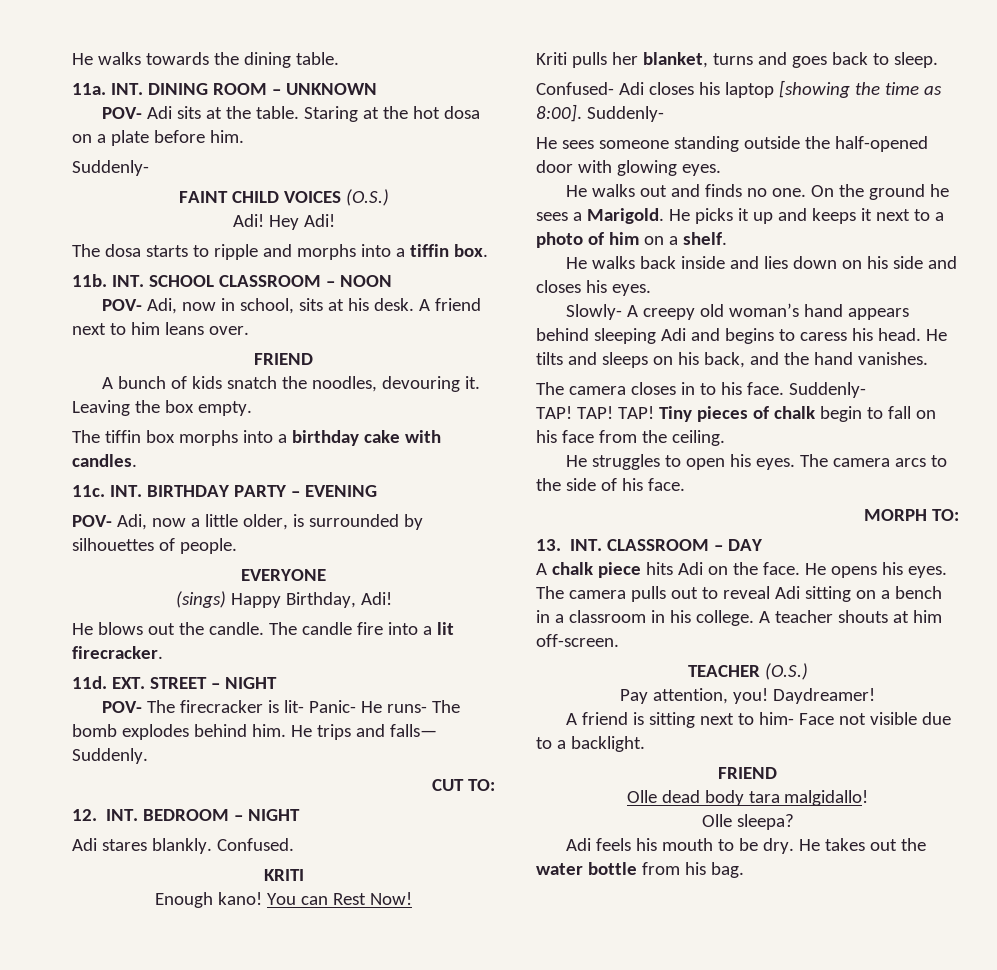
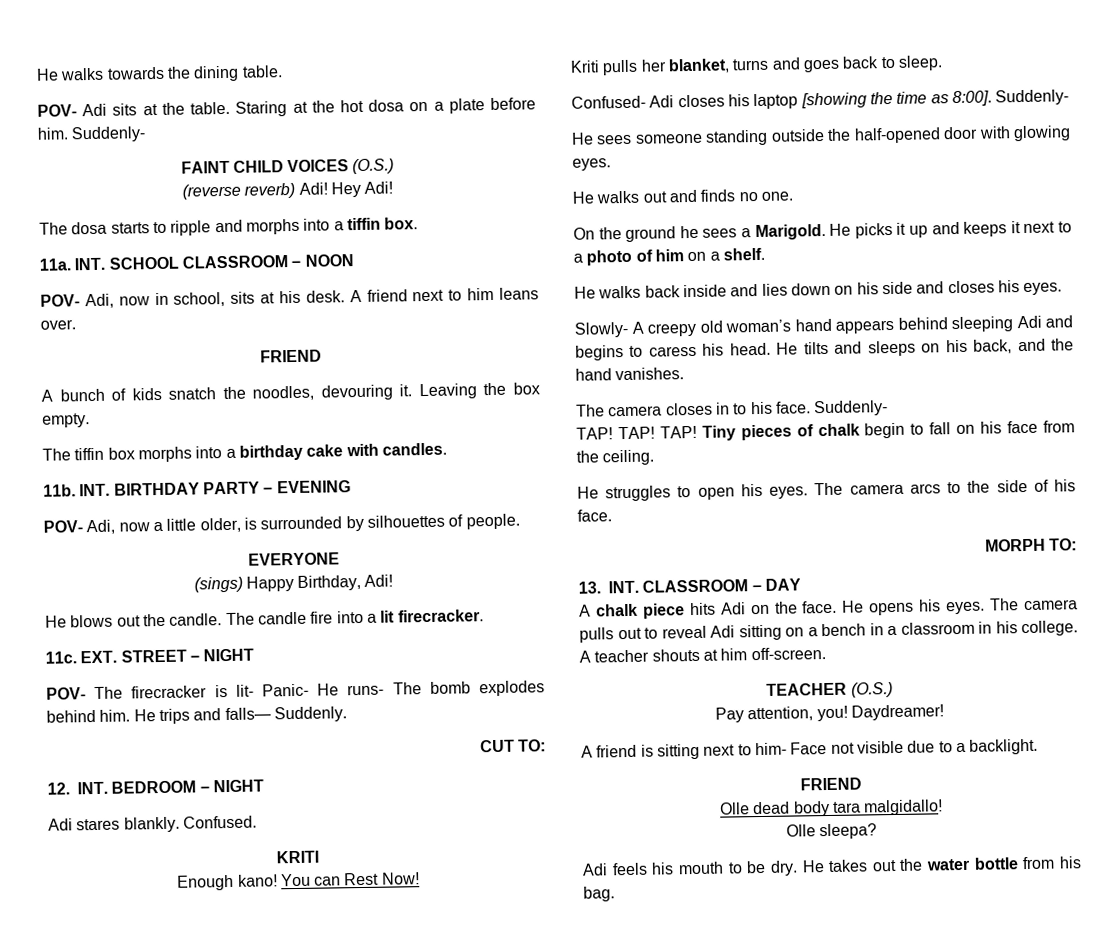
[72,83,377,95] // 11a. INT. DINING ROOM – UNKNOWN -> (283, 71) none
(244, 136) // -> (68, 133) none
(389, 197) none -> [181,182,296,200] (reverse reverb)
[72,274,107,287] 11b. -> [39,258,71,271] 11a.
[72,485,105,497] 11c. -> [43,484,76,497] 11b.
[72,676,107,689] 11d. -> [45,651,77,664] 11c.
(807, 192) none -> (793, 196) //

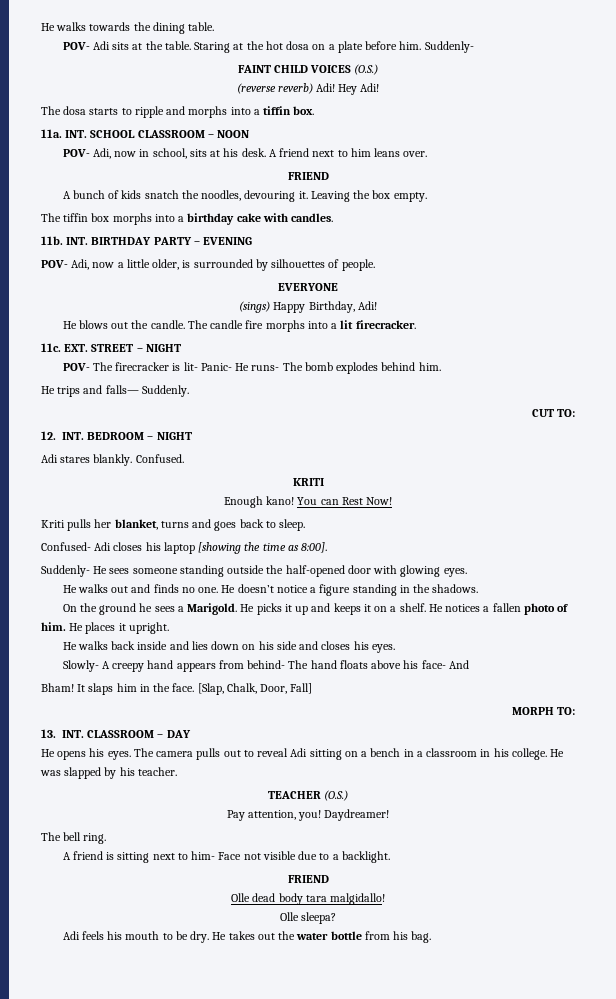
(334, 617) none -> [265,320,305,332] morphs
(131, 715) none -> (441, 366) //
[995,89,1070,106] Suddenly- // -> [41,565,90,577] // Suddenly-
(793, 196) none -> [221,584,479,596] He doesn’t notice a figure standing in the shadows.
[1023,221,1073,234] [573,247,765,266] next to a photo of him on a shelf. -> [374,603,569,615] [41,622,169,634] on a shelf. He notices a fallen photo of him. He places it upright.
[699,315,1073,334] [575,338,1074,361] [575,367,685,381] [576,400,889,417] [576,420,1075,441] [576,449,655,466] [577,479,1076,502] [577,509,612,522] old woman’s hand appears behind sleeping Adi and begins to caress his head. He tilts and sleeps on his back, and the hand vanishes. // The camera closes in to his face. Suddenly- // TAP! TAP! TAP! Tiny pieces of chalk begin to fall on his face from the ceiling. // He struggles to open his eyes. The camera arcs to the side of his face. -> [147,660,469,672] [41,683,313,695] hand appears from behind- The hand floats above his face- And // Bham! It slaps him in the face. [Slap, Chalk, Door, Fall]
[579,600,838,619] A chalk piece hits Adi on the face. -> (191, 734) none
[579,647,826,663] A teacher shouts at him off-screen. -> [550,749,565,757] [40,767,177,779] He was slapped by his teacher.
(944, 712) none -> [41,832,107,844] // The bell ring.

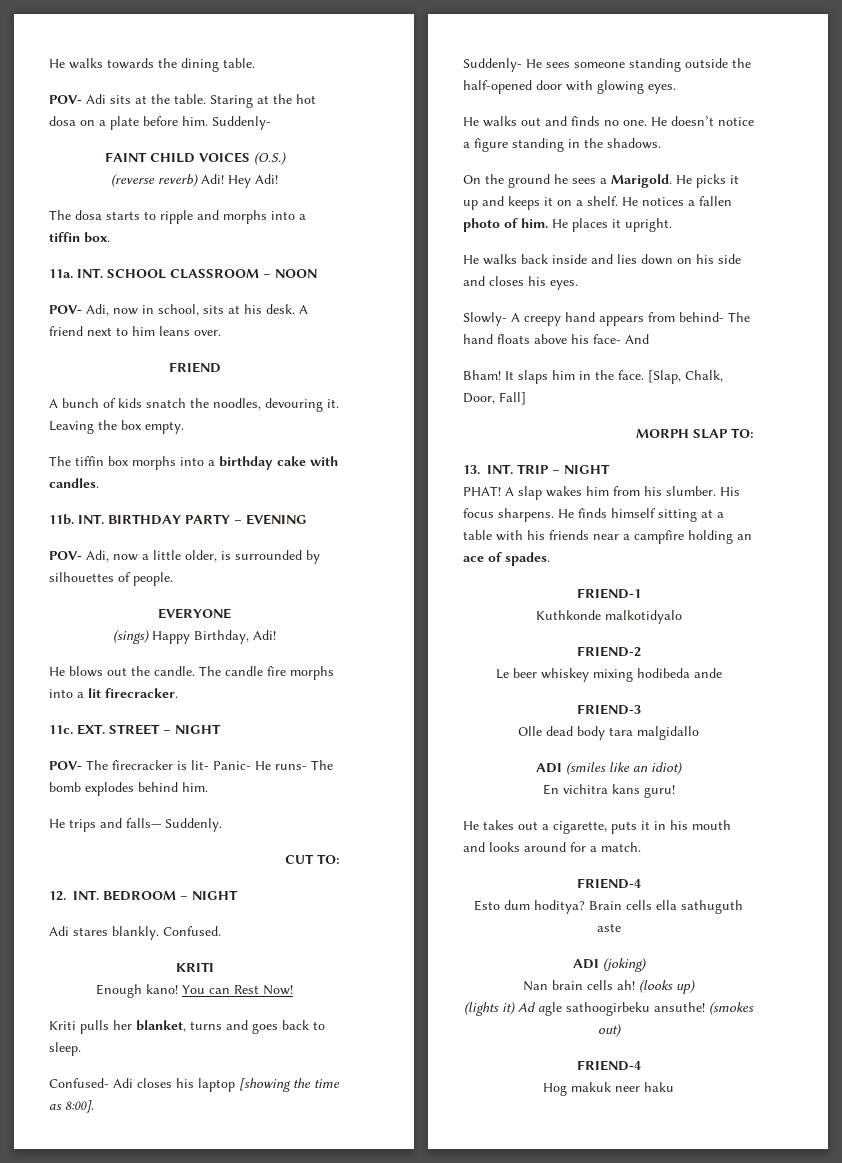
(554, 711) none -> [693,429,728,439] SLAP
[87,730,191,738] [41,748,565,760] [40,767,177,779] [267,790,349,801] [226,809,390,821] [41,832,107,844] [62,851,390,863] [287,875,329,883] [231,893,385,905] [279,912,337,924] [62,931,432,943] CLASSROOM – DAY // He opens his eyes. The camera pulls out to reveal Adi sitting on a bench in a classroom in his college. He was slapped by his teacher. // TEACHER (O.S.) // Pay attention, you! Daydreamer! // The bell ring. // A friend is sitting next to him- Face not visible due to a backlight. // FRIEND // Olle dead body tara malgidallo! // Olle sleepa? // Adi feels his mouth to be dry. He takes out the water bottle from his bag. -> [517,464,610,474] [463,486,740,500] [463,508,724,522] [463,530,752,544] [463,552,550,566] [576,588,641,599] [535,610,682,624] [576,646,641,657] [495,668,722,682] [576,704,641,715] [518,726,699,740] [536,762,683,775] [542,784,675,798] [463,820,731,834] [463,842,641,852] [576,878,641,889] [474,900,743,914] [596,923,621,932] [572,958,647,972] [523,980,696,994] [464,1002,754,1016] [597,1024,622,1037] [576,1060,641,1071] [543,1082,674,1096] TRIP – NIGHT // PHAT! A slap wakes him from his slumber. His focus sharpens. He finds himself sitting at a table with his friends near a campfire holding an ace of spades. // FRIEND-1 // Kuthkonde malkotidyalo // FRIEND-2 // Le beer whiskey mixing hodibeda ande // FRIEND-3 // Olle dead body tara malgidallo // ADI (smiles like an idiot) // En vichitra kans guru! // He takes out a cigarette, puts it in his mouth and looks around for a match. // FRIEND-4 // Esto dum hoditya? Brain cells ella sathuguth aste // ADI (joking) // Nan brain cells ah! (looks up) // (lights it) Ad agle sathoogirbeku ansuthe! (smokes out) // FRIEND-4 // Hog makuk neer haku

